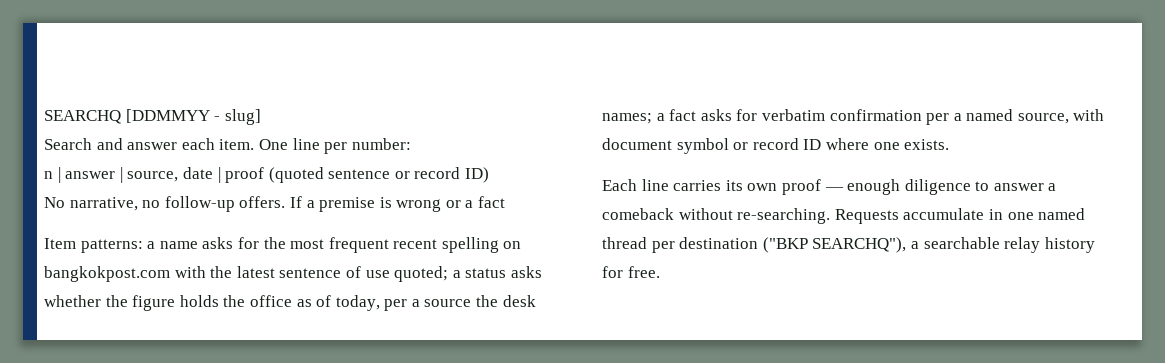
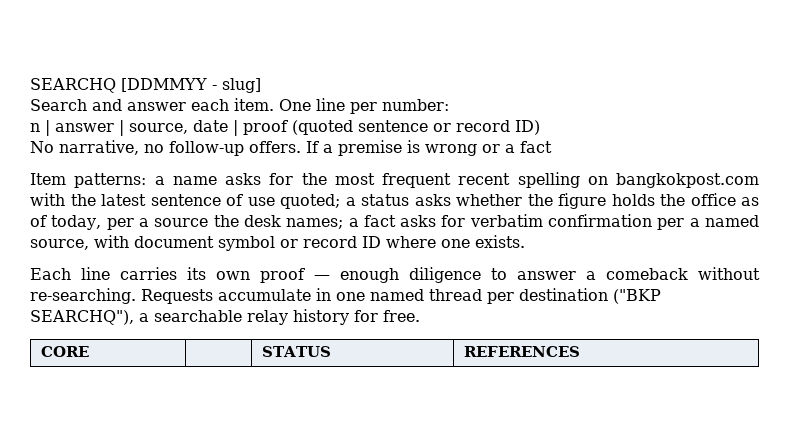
(660, 272) none -> [41,346,90,357] [262,346,332,357] [464,346,581,357] // CORE | | STATUS | REFERENCES

